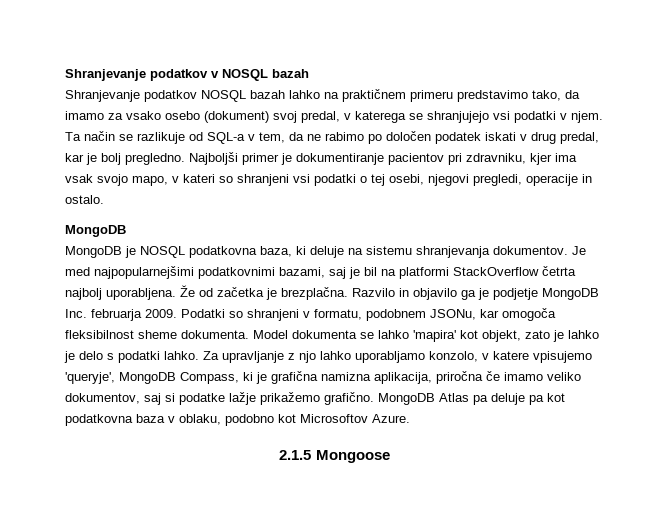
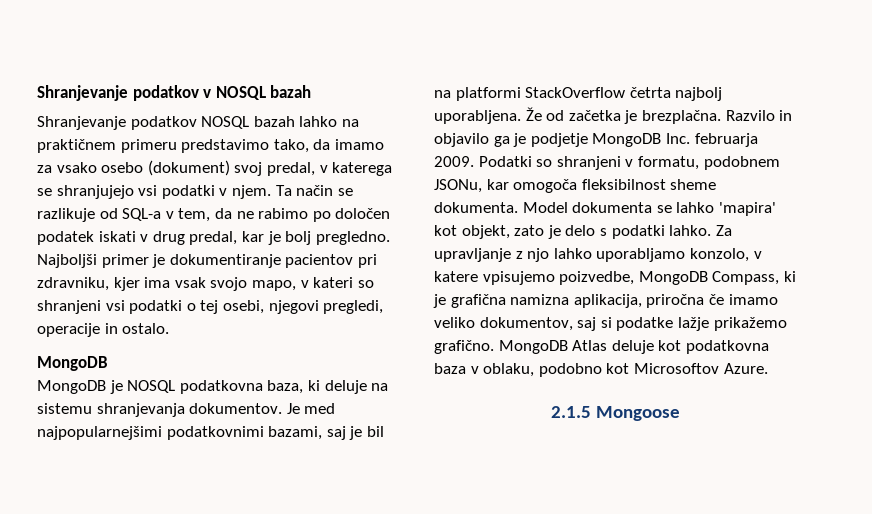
[568,330,599,339] [64,351,75,363] lahko je -> (561, 232) none
[65,372,115,384] 'queryje', -> [559,271,635,285] poizvedbe,
[473,393,544,405] pa deluje pa -> [611,340,654,354] deluje

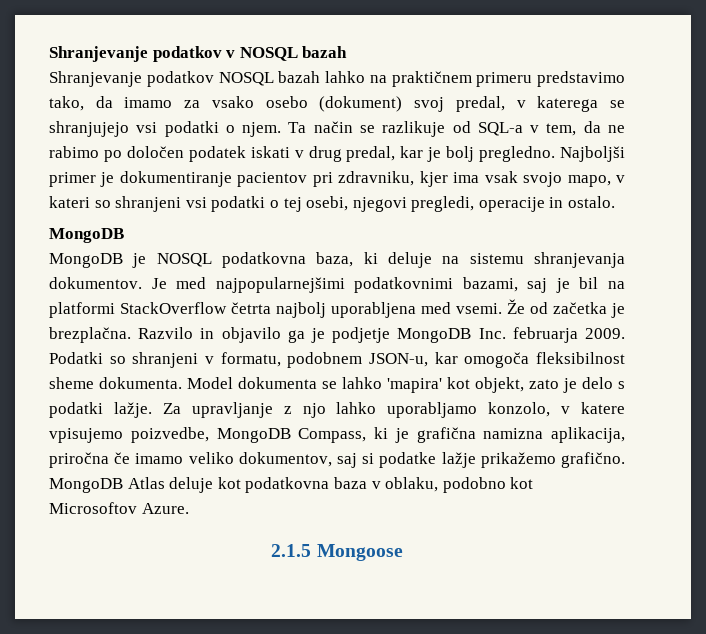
[219,188,228,196] v -> [225,125,235,133] o
[434,110,521,124] uporabljena. -> [331,302,502,318] uporabljena med vsemi.
[434,179,482,193] JSONu, -> [368,353,428,367] JSON-u,
[669,225,712,236] lahko. -> [113,402,152,418] lažje.

